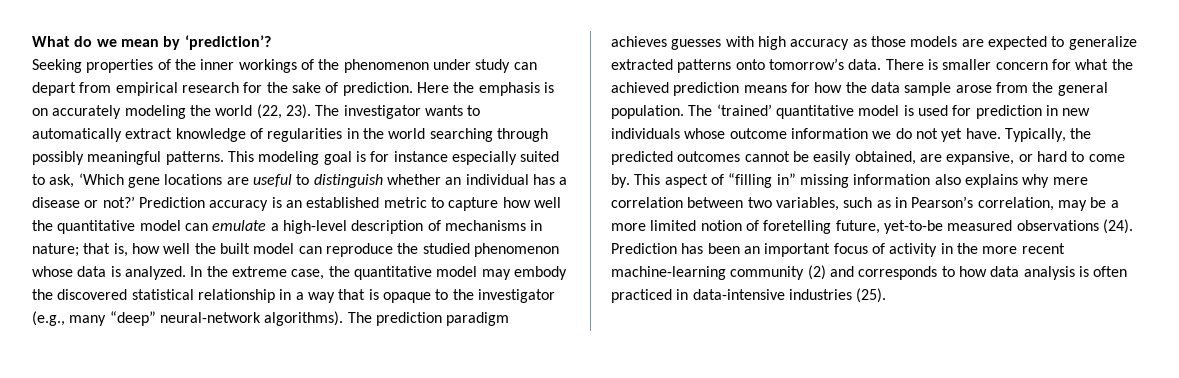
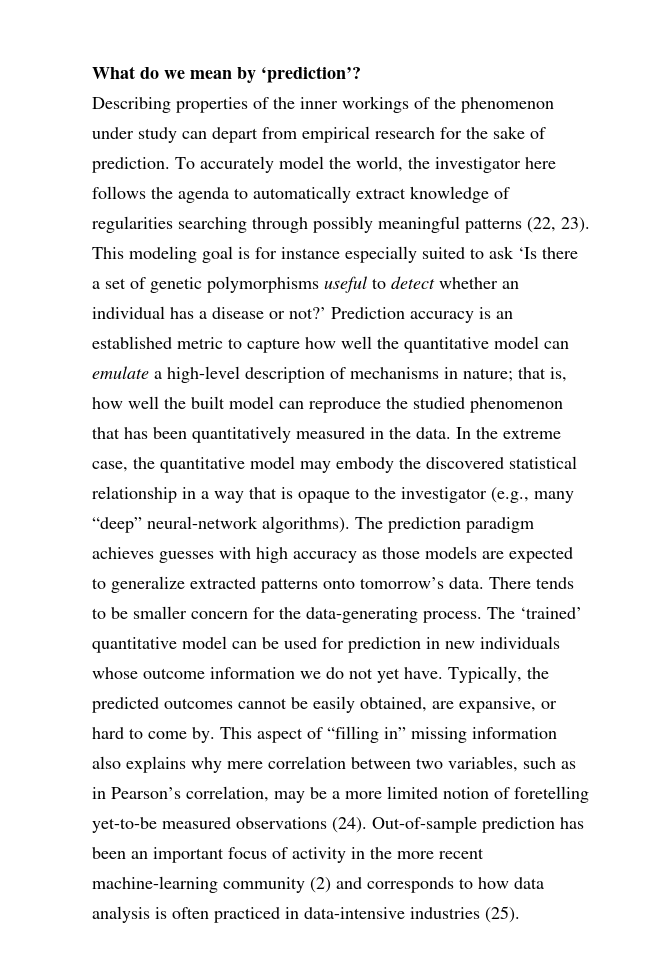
[32,59,82,73] Seeking -> [92,97,171,113] Describing
[416,82,554,96] [32,104,463,119] Here the emphasis is on accurately modeling the world (22, 23). The investigator wants -> [175,156,556,173] [92,186,229,203] To accurately model the world, the investigator here follows the agenda
[346,128,426,139] in the world -> (173, 224) none
[165,151,224,165] patterns. -> [465,217,590,233] patterns (22, 23).
[49,173,249,188] ask, ‘Which gene locations are -> [489,246,578,259] [92,276,319,293] ask ‘Is there a set of genetic polymorphisms
[313,174,383,188] distinguish -> [391,276,435,289] detect
[32,266,186,280] whose data is analyzed. -> [92,426,451,443] that has been quantitatively measured in the data.
[927,59,1133,70] [611,82,1108,96] [611,105,684,119] is smaller concern for what the achieved prediction means for how the data sample arose from the general population. -> [536,577,574,589] [92,606,482,623] tends to be smaller concern for the data-generating process.
[903,105,914,116] is -> [232,637,279,649] can be
[835,220,880,234] future, -> (589, 794) none
[611,243,677,254] Prediction -> [372,816,555,833] Out-of-sample prediction

